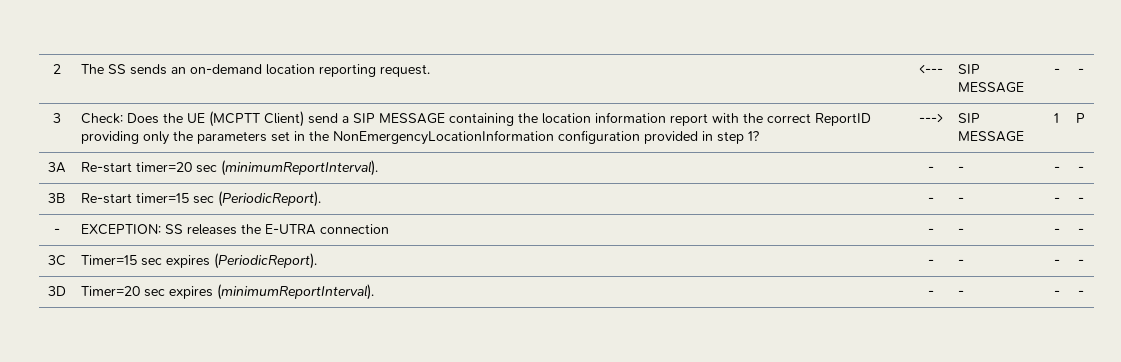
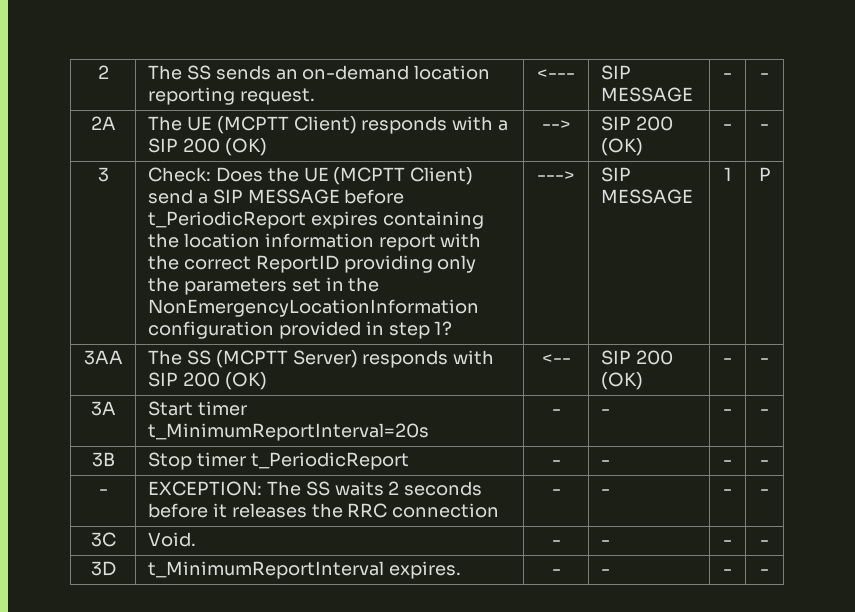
(1084, 71) none -> [90,116,116,130] [147,116,509,134] [147,138,267,156] [541,120,571,130] [600,116,673,131] [600,138,643,156] [723,124,732,130] [760,124,769,130] // 2A | The UE (MCPTT Client) responds with a SIP 200 (OK) | --> | SIP 200 (OK) | - | -
(445, 118) none -> [344,189,405,204] [147,211,378,229] before t_PeriodicReport expires
[47,162,66,173] [80,160,378,176] 3A | Re-start timer=20 sec (minimumReportInterval). -> [83,350,123,365] [147,350,495,368] [147,372,267,390] [541,354,571,364] [600,350,673,365] [600,372,643,390] [723,358,732,364] [760,358,769,364] [90,401,116,416] [147,401,247,416] [147,423,429,441] 3AA | The SS (MCPTT Server) responds with SIP 200 (OK) | <-- | SIP 200 (OK) | - | - // 3A | Start timer t_MinimumReportInterval=20s
[80,191,321,207] Re-start timer=15 sec (PeriodicReport). -> [147,452,409,470] Stop timer t_PeriodicReport
[164,224,183,234] SS -> [266,481,483,496] [147,503,227,518] The SS waits 2 seconds before it
[264,224,316,235] E-UTRA -> [347,503,388,518] RRC
[80,253,317,269] Timer=15 sec expires (PeriodicReport). -> [147,532,196,547] Void.
[80,284,374,300] Timer=20 sec expires (minimumReportInterval). -> [147,561,461,579] t_MinimumReportInterval expires.

